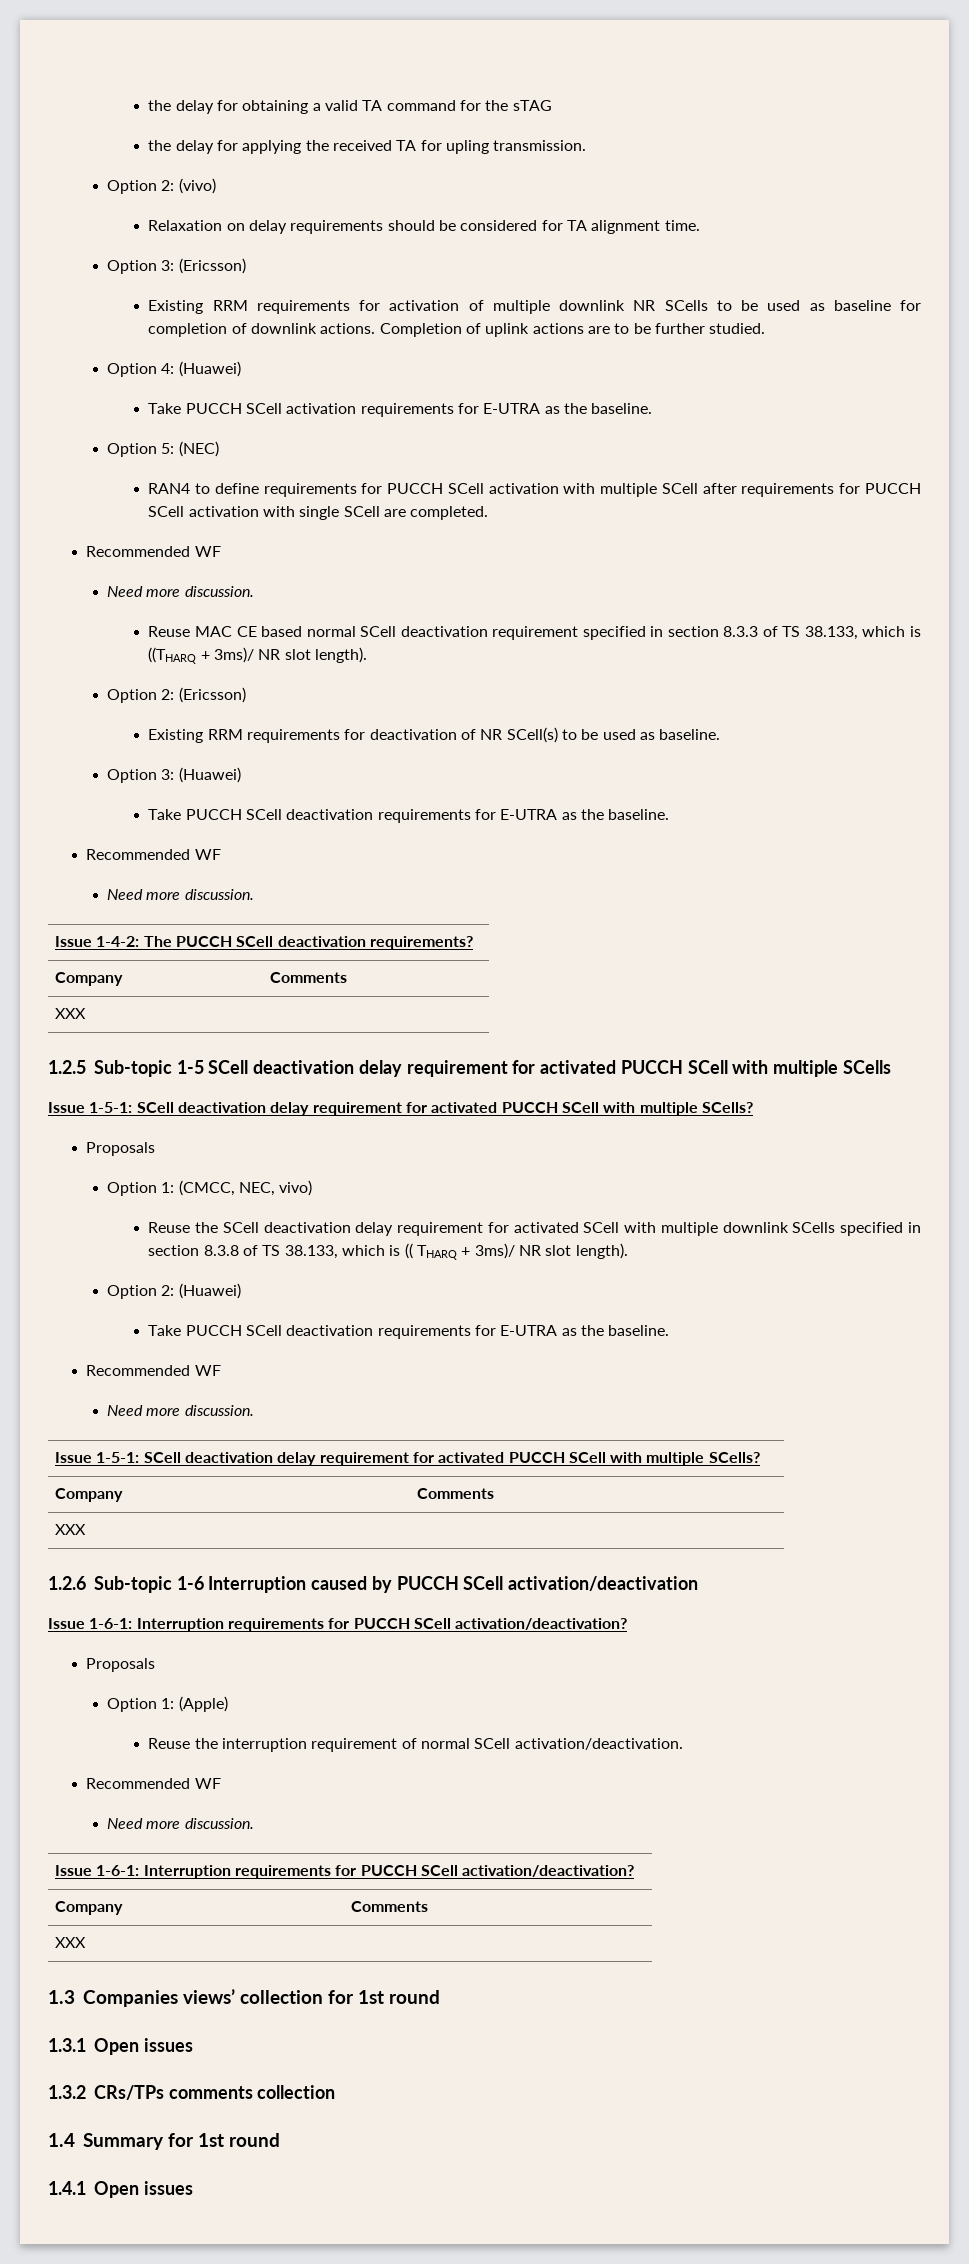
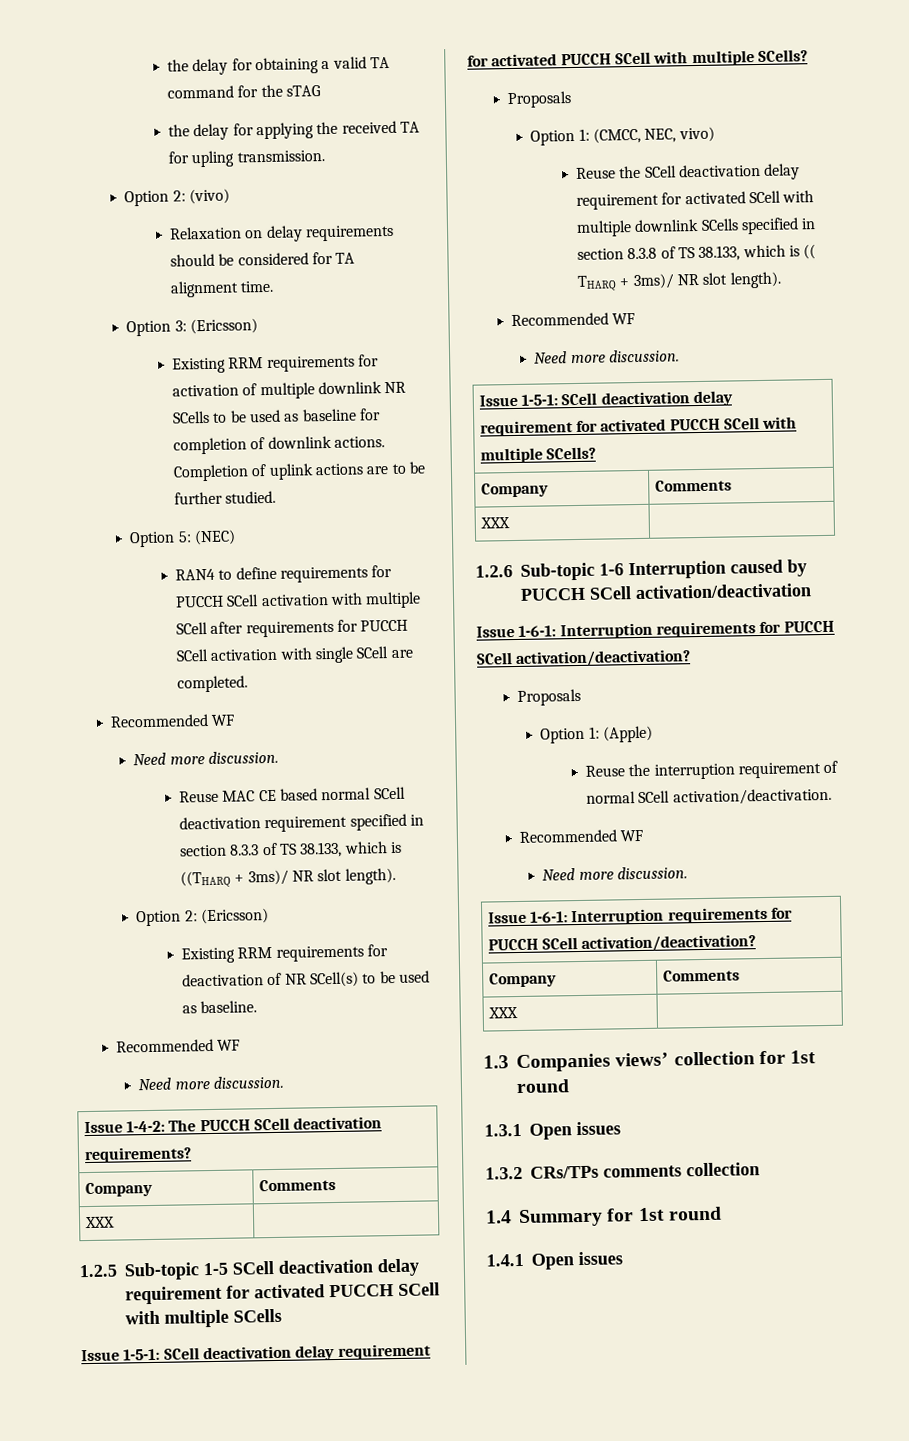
[107,361,241,377] [148,403,653,417] // Option 4: (Huawei) // Take PUCCH SCell activation requirements for E-UTRA as the baseline. -> (277, 497) none
[107,767,241,783] [148,809,670,823] // Option 3: (Huawei) // Take PUCCH SCell deactivation requirements for E-UTRA as the baseline. -> (258, 1007) none
[107,1283,241,1299] [148,1325,670,1339] // Option 2: (Huawei) // Take PUCCH SCell deactivation requirements for E-UTRA as the baseline. -> (782, 280) none

